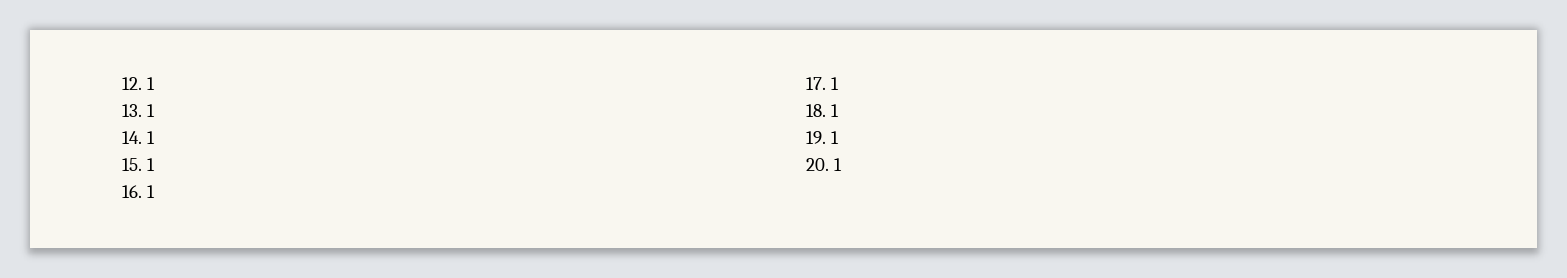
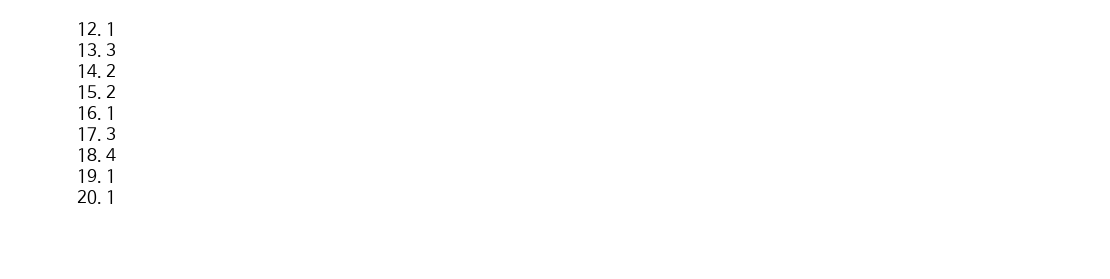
[147,104,156,117] 1 -> [106,43,117,56] 3
[147,131,156,144] 1 -> [106,64,117,77] 2
[147,158,156,171] 1 -> [106,85,117,98] 2
[831,77,840,90] 1 -> [106,127,117,140] 3
[831,104,840,117] 1 -> [106,148,117,161] 4

